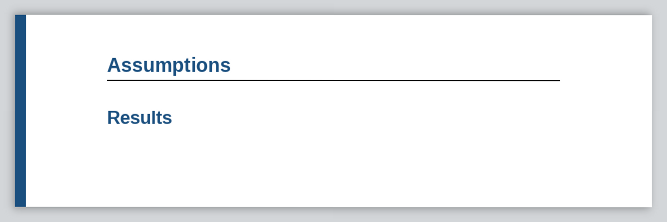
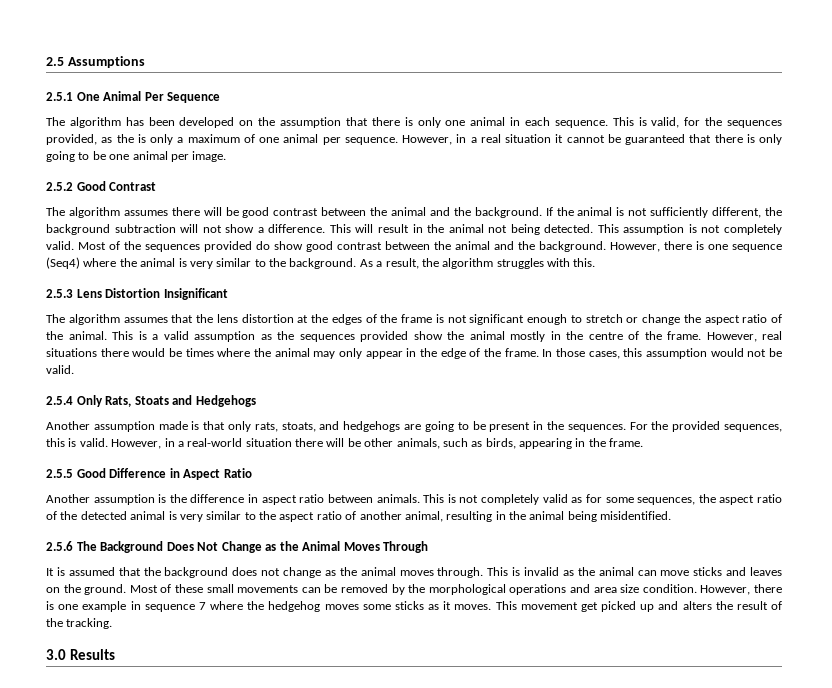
(107, 66) none -> [46,57,64,66] 2.5
(232, 66) none -> [46,91,221,103] [46,117,783,128] [46,134,782,145] [46,151,227,162] [46,181,157,191] [46,207,783,218] [46,224,782,235] [46,241,782,252] [46,257,596,269] [46,288,228,300] [46,314,782,325] [46,331,782,342] [46,348,782,359] [46,365,74,374] [46,395,256,407] [46,421,782,432] [46,438,644,449] [46,468,252,480] [46,494,782,505] [46,511,672,522] [46,541,429,553] [46,567,782,578] [46,584,783,595] [46,601,782,612] [46,618,113,629] [46,649,66,660] 2.5.1 One Animal Per Sequence // The algorithm has been developed on the assumption that there is only one animal in each sequence. This is valid, for the sequences provided, as the is only a maximum of one animal per sequence. However, in a real situation it cannot be guaranteed that there is only going to be one animal per image. // 2.5.2 Good Contrast // The algorithm assumes there will be good contrast between the animal and the background. If the animal is not sufficiently different, the background subtraction will not show a difference. This will result in the animal not being detected. This assumption is not completely valid. Most of the sequences provided do show good contrast between the animal and the background. However, there is one sequence (Seq4) where the animal is very similar to the background. As a result, the algorithm struggles with this. // 2.5.3 Lens Distortion Insignificant // The algorithm assumes that the lens distortion at the edges of the frame is not significant enough to stretch or change the aspect ratio of the animal. This is a valid assumption as the sequences provided show the animal mostly in the centre of the frame. However, real situations there would be times where the animal may only appear in the edge of the frame. In those cases, this assumption would not be valid. // 2.5.4 Only Rats, Stoats and Hedgehogs // Another assumption made is that only rats, stoats, and hedgehogs are going to be present in the sequences. For the provided sequences, this is valid. However, in a real-world situation there will be other animals, such as birds, appearing in the frame. // 2.5.5 Good Difference in Aspect Ratio // Another assumption is the difference in aspect ratio between animals. This is not completely valid as for some sequences, the aspect ratio of the detected animal is very similar to the aspect ratio of another animal, resulting in the animal being misidentified. // 2.5.6 The Background Does Not Change as the Animal Moves Through // It is assumed that the background does not change as the animal moves through. This is invalid as the animal can move sticks and leaves on the ground. Most of these small movements can be removed by the morphological operations and area size condition. However, there is one example in sequence 7 where the hedgehog moves some sticks as it moves. This movement get picked up and alters the result of the tracking. // 3.0

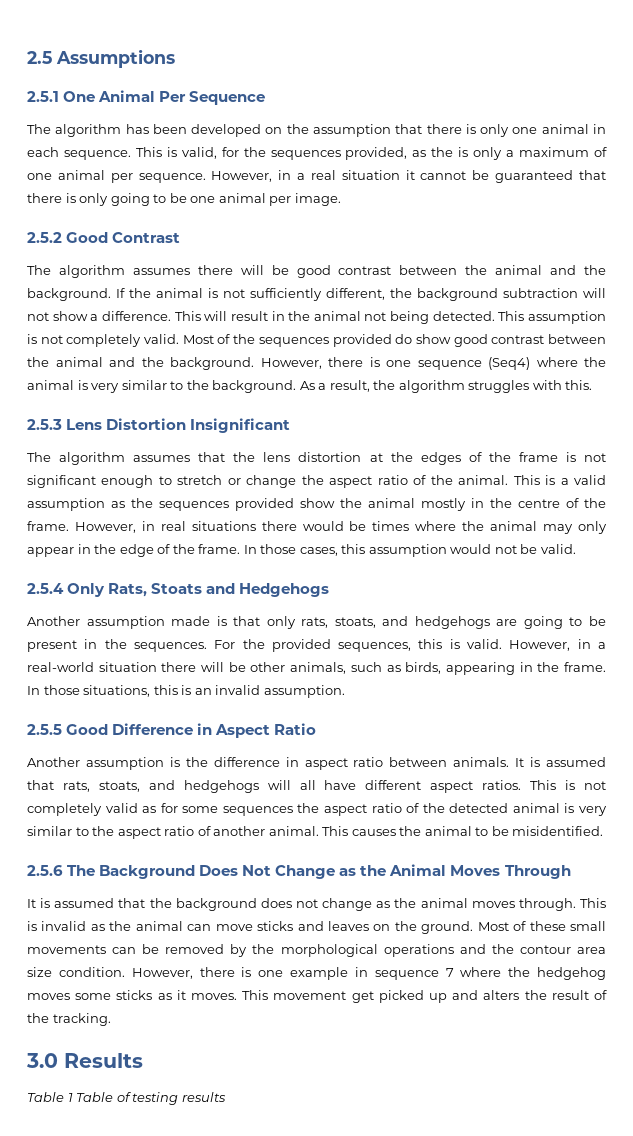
(757, 337) none -> [141,521,155,531] in
(644, 442) none -> [27,685,345,698] In those situations, this is an invalid assumption.
(420, 498) none -> [515,757,607,767] [27,780,522,793] It is assumed that rats, stoats, and hedgehogs will all have different aspect ratios.
[637,497,696,505] sequences, -> [222,806,293,816] sequences
[404,511,597,522] animal, resulting in the animal being -> [268,826,509,836] animal. This causes the animal to be
(591, 588) none -> [491,944,571,954] the contour
(115, 654) none -> [27,1092,226,1105] // Table 1 Table of testing results

